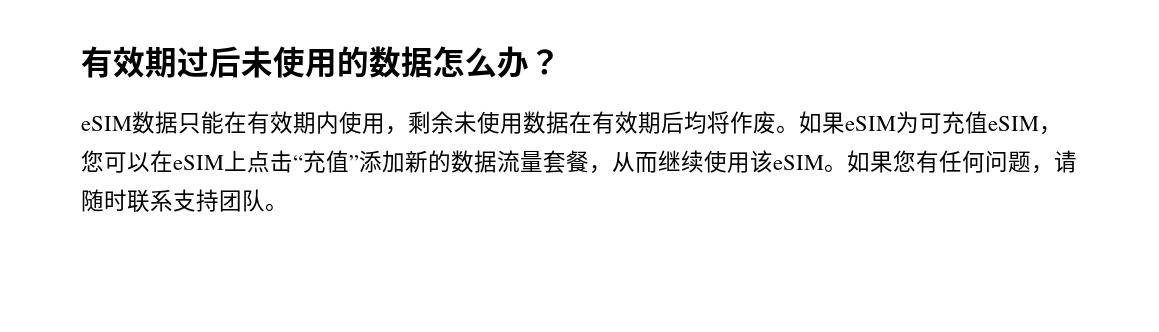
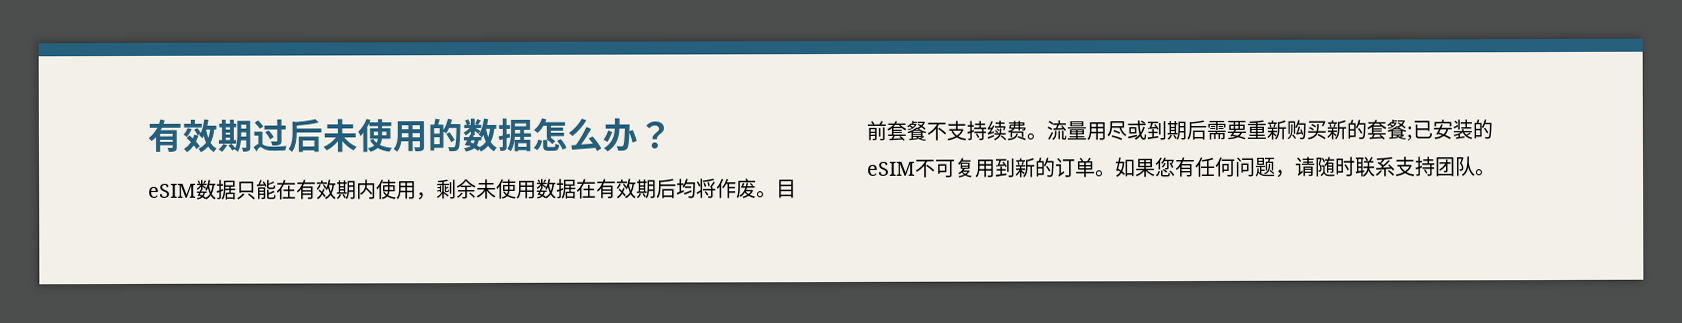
[799,111,1062,135] [81,150,824,174] 如果eSIM为可充值eSIM，您可以在eSIM上点击“充值”添加新的数据流量套餐，从而继续使用该eSIM -> [776,179,797,199] [866,119,1493,142] [867,157,1096,178] 目前套餐不支持续费。流量用尽或到期后需要重新购买新的套餐;已安装的eSIM不可复用到新的订单

